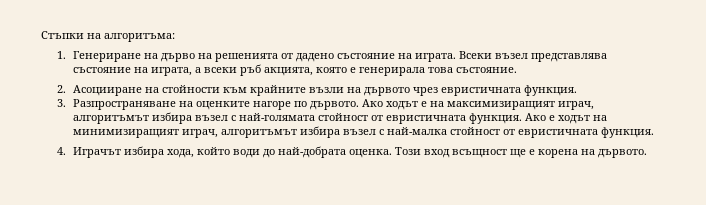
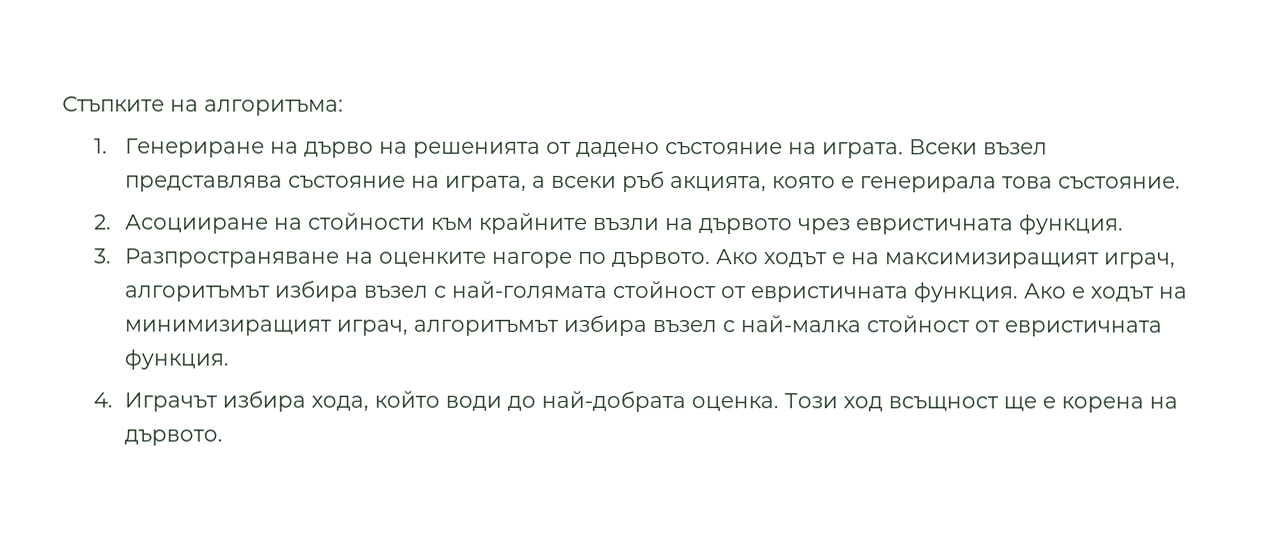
[41,31,84,39] Стъпки -> [62,96,165,112] Стъпките
[424,149,451,158] вход -> [843,396,884,412] ход

